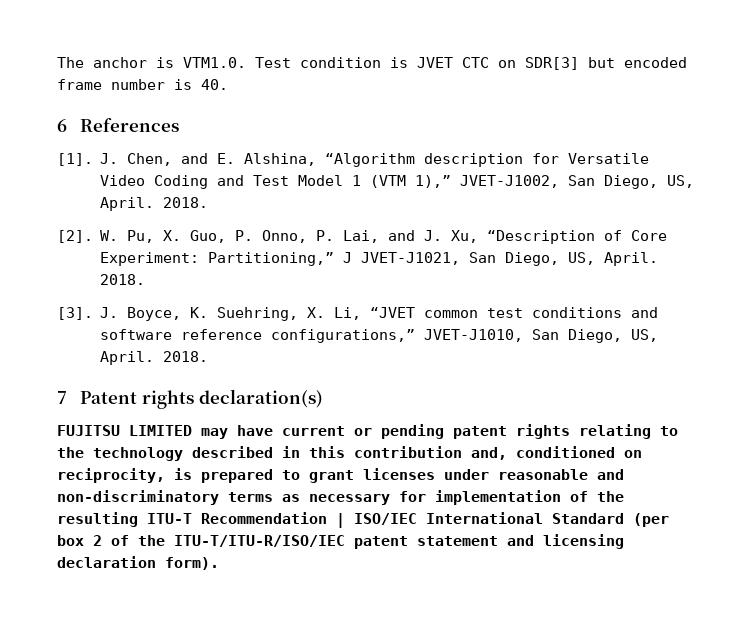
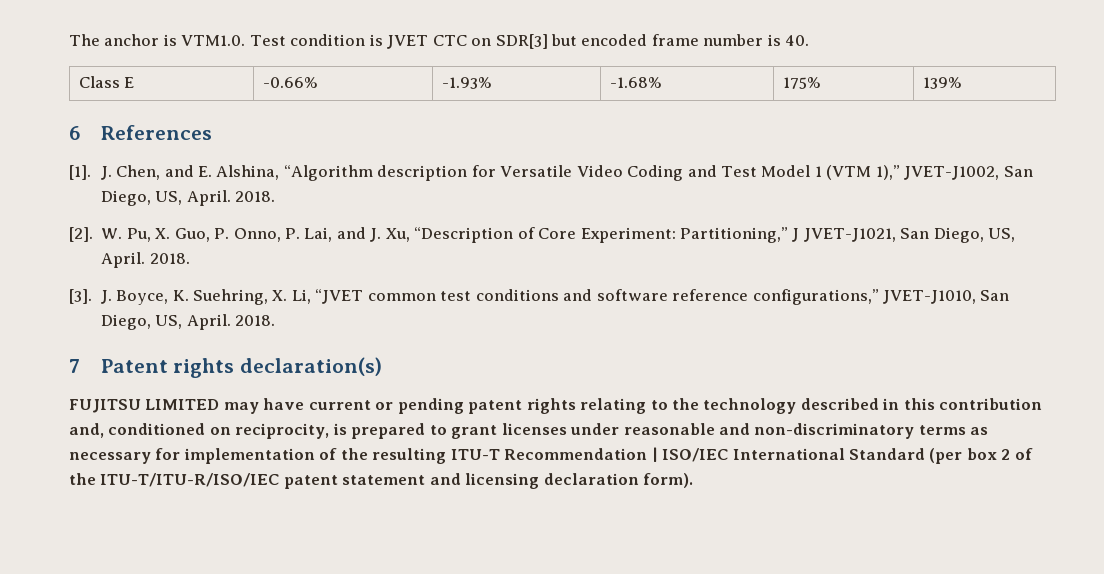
(228, 84) none -> [78,76,135,88] [262,77,318,88] [441,77,492,89] [609,77,662,88] [782,77,821,89] [922,77,962,89] // Class E | -0.66% | -1.93% | -1.68% | 175% | 139%

